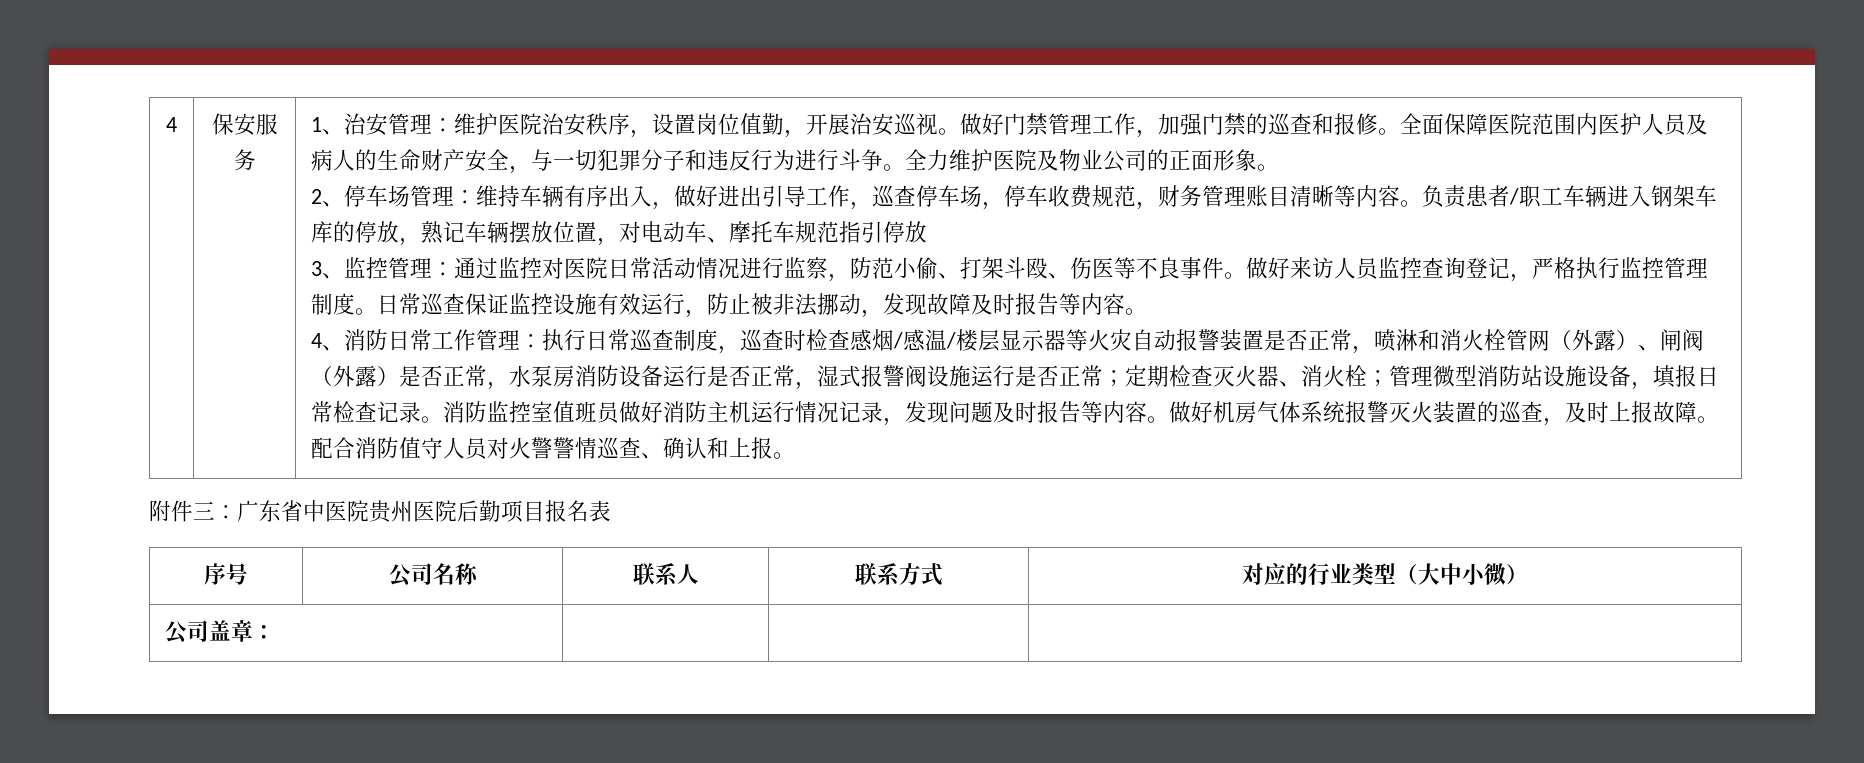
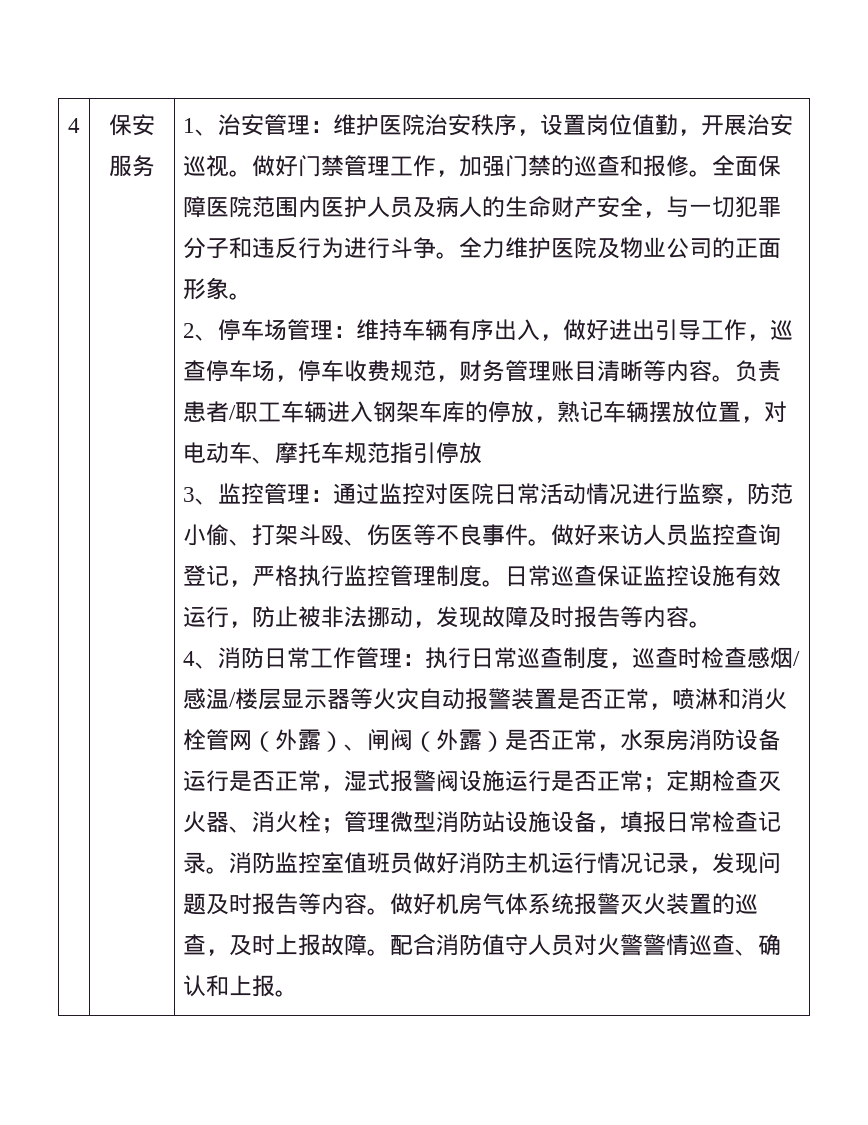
[149,500,611,523] [204,563,248,585] [388,563,479,587] [632,563,699,586] [854,563,943,586] [1242,563,1528,585] [165,620,276,644] // 附件三：广东省中医院贵州医院后勤项目报名表 // 序号 | 公司名称 | 联系人 | 联系方式 | 对应的行业类型（大中小微） // 公司盖章： | | | -> (299, 993) none

